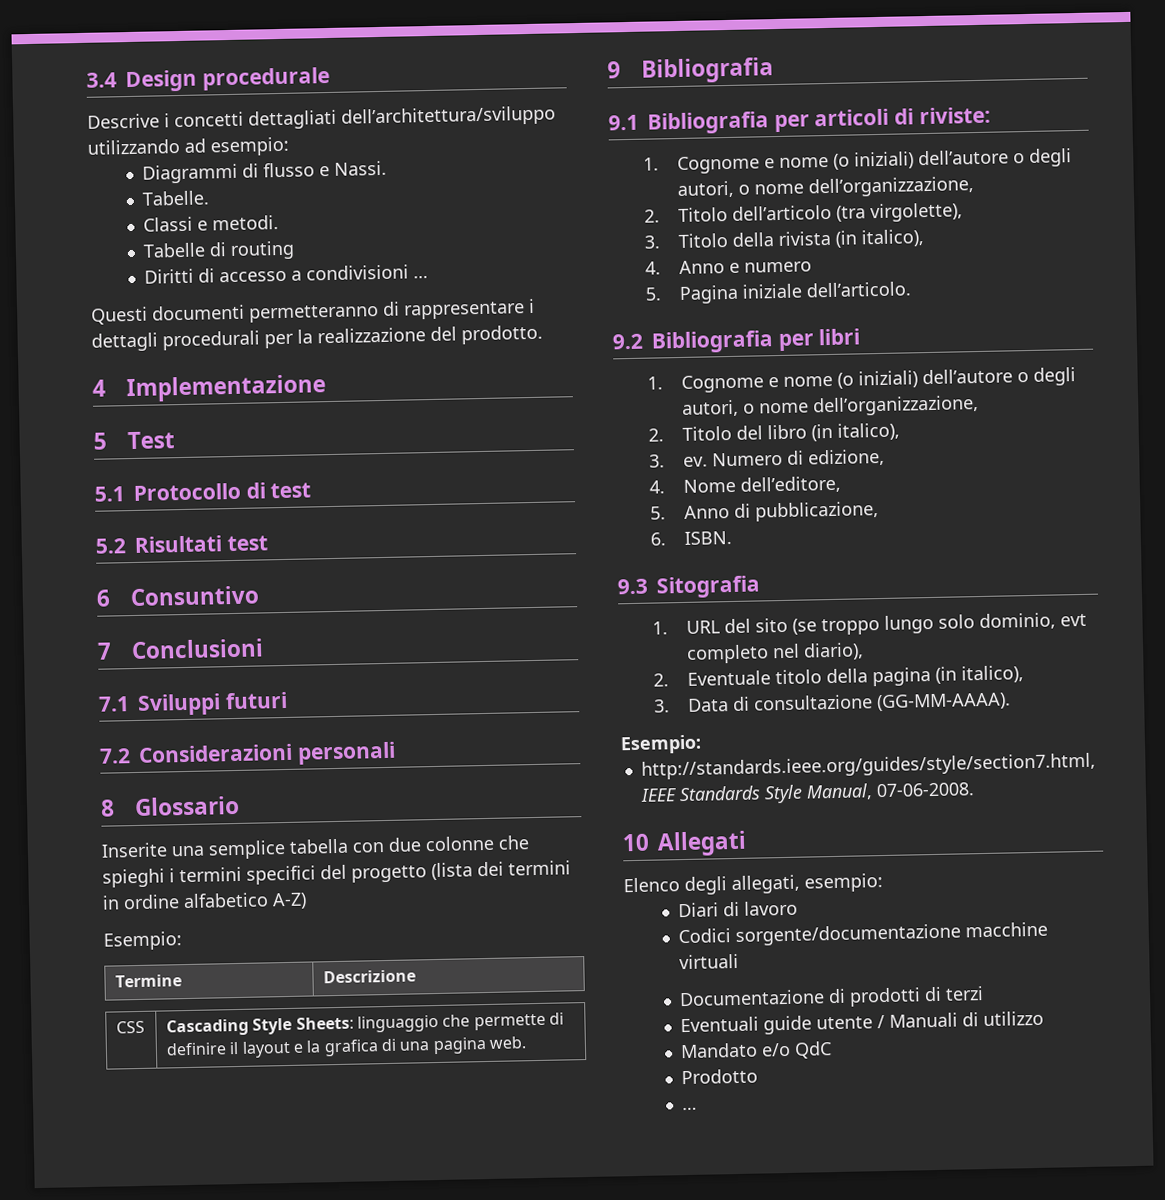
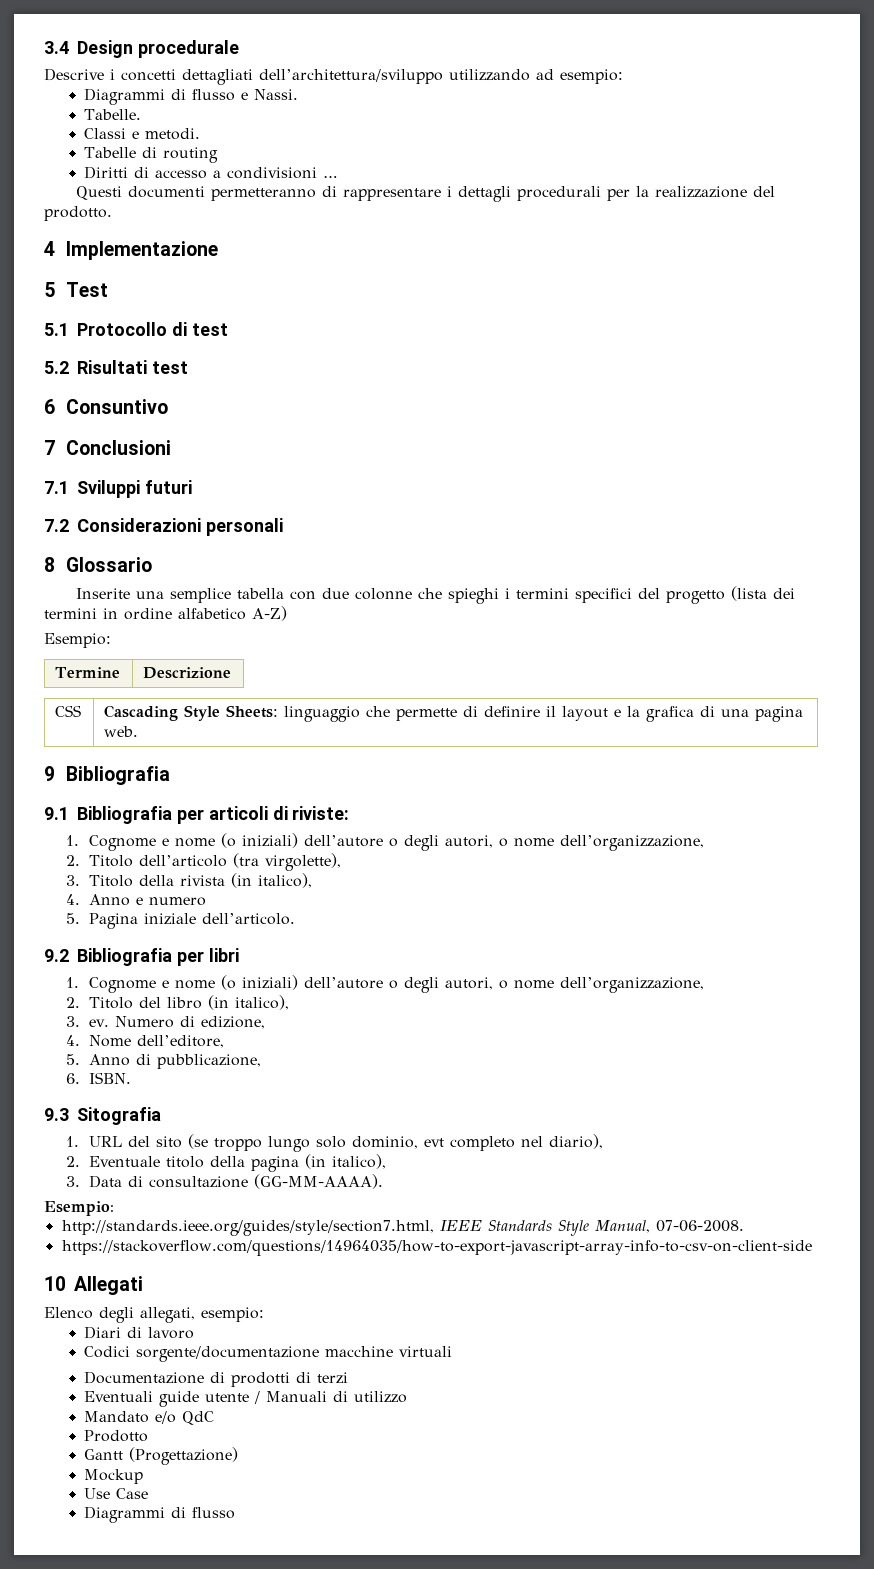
(974, 790) none -> [61,1240,812,1256] // https://stackoverflow.com/questions/14964035/how-to-export-javascript-array-info-to-csv-on-client-side
[682,1106,698,1111] … -> [83,1447,238,1465] [83,1469,143,1484] [83,1488,148,1499] [83,1506,235,1523] Gantt (Progettazione) // Mockup // Use Case // Diagrammi di flusso

